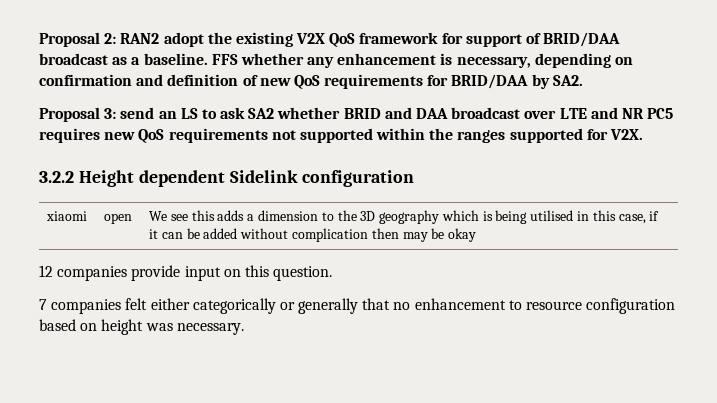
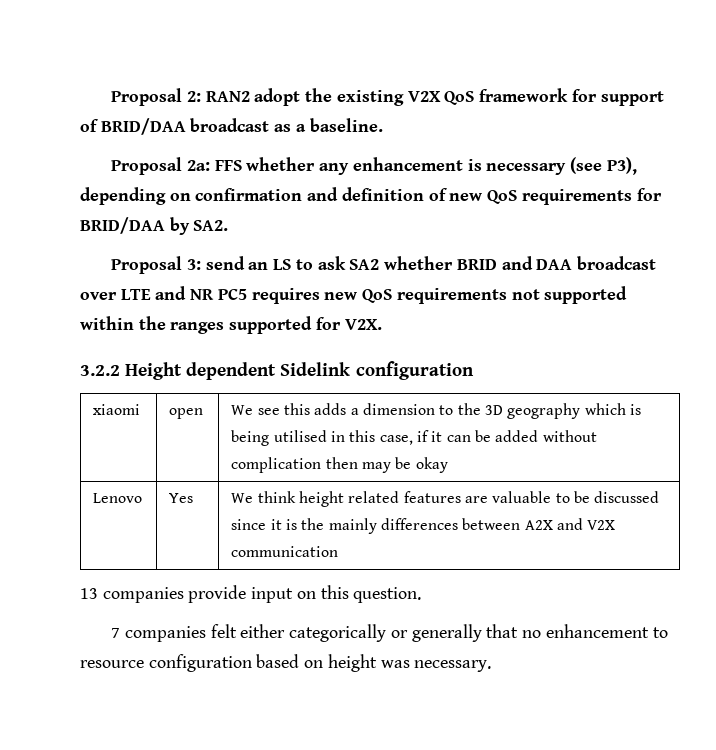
(208, 59) none -> [111,157,210,175] // Proposal 2a:
[456,56,531,68] necessary, -> [486,157,637,175] necessary (see P3),
[39,265,53,277] // 12 -> [93,493,143,503] [169,493,194,503] [231,491,660,507] [231,518,616,534] [231,546,339,557] [80,588,98,599] // Lenovo | Yes | We think height related features are valuable to be discussed since it is the mainly differences between A2X and V2X communication // 13

